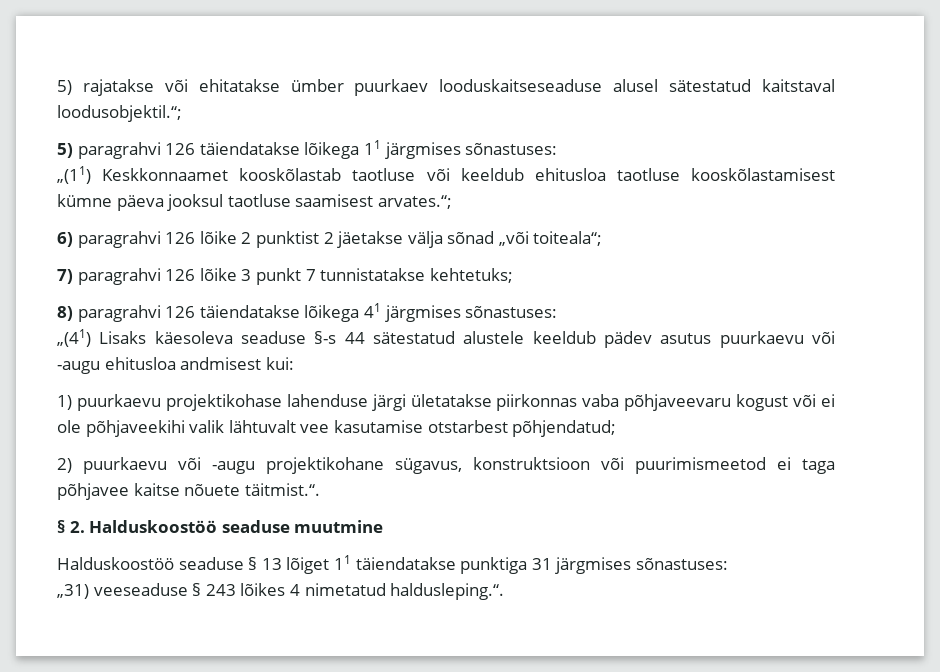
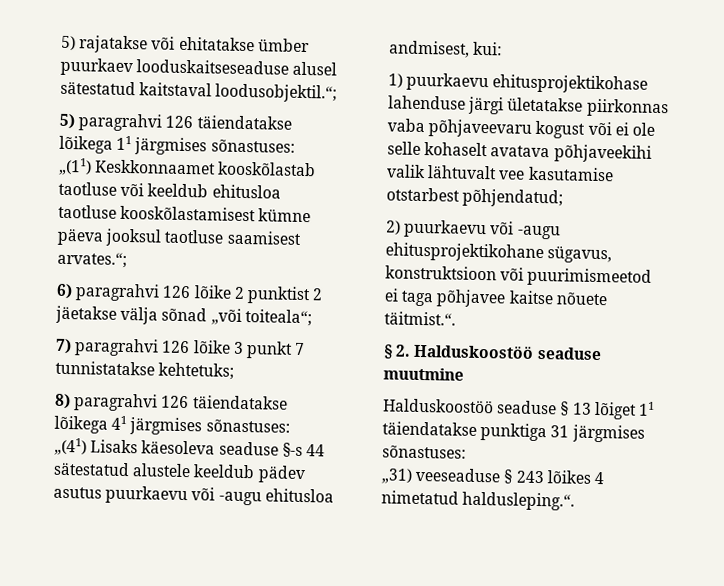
[180,357,262,370] andmisest -> [389,40,470,58] andmisest,
[165,394,282,411] projektikohase -> [492,74,649,94] ehitusprojektikohase
(81, 426) none -> [387,141,551,158] selle kohaselt avatava
[266,457,384,474] projektikohane -> [385,242,544,263] ehitusprojektikohane

